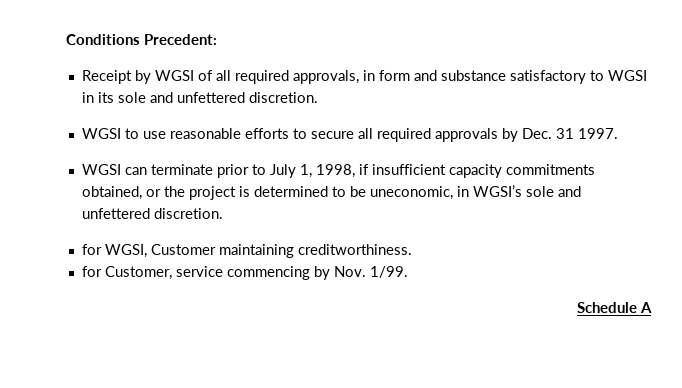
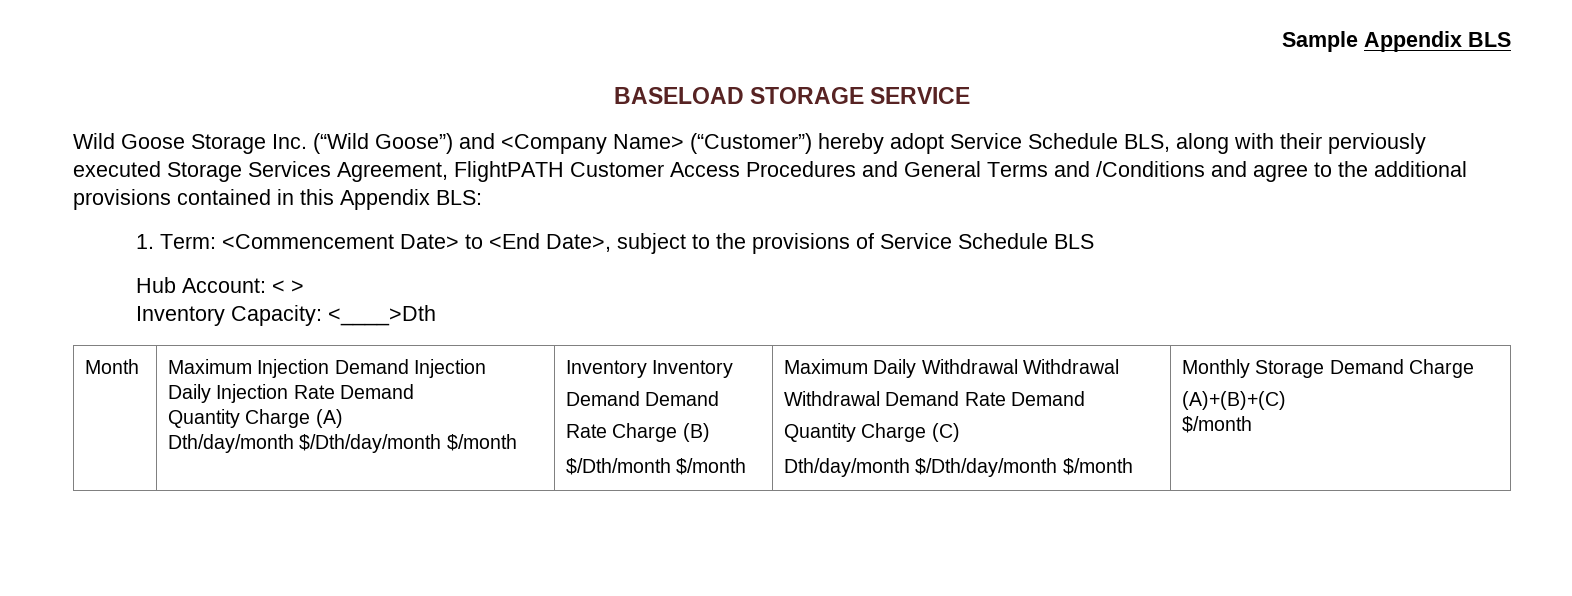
[66,34,217,45] [81,70,647,84] [81,92,318,103] [81,128,618,142] [81,164,595,178] [81,185,581,200] [81,208,223,219] [81,244,412,258] [81,266,408,280] [577,302,652,313] Conditions Precedent: // Receipt by WGSI of all required approvals, in form and substance satisfactory to WGSI in its sole and unfettered discretion. // WGSI to use reasonable efforts to secure all required approvals by Dec. 31 1997. // WGSI can terminate prior to July 1, 1998, if insufficient capacity commitments obtained, or the project is determined to be uneconomic, in WGSI’s sole and unfettered discretion. // for WGSI, Customer maintaining creditworthiness. // for Customer, service commencing by Nov. 1/99. // Schedule A -> [1282,31,1511,52] [613,87,971,104] [73,133,1426,154] [73,161,1467,182] [73,189,482,210] [135,233,1094,254] [135,277,304,293] [135,305,436,326] [85,359,140,374] [168,359,486,378] [168,384,414,403] [168,409,343,428] [168,434,517,453] [566,360,734,378] [566,391,720,406] [566,423,710,442] [566,458,747,475] [784,359,1119,378] [784,391,1085,406] [784,423,960,442] [784,458,1133,477] [1182,359,1474,378] [1182,391,1287,410] [1182,416,1253,433] Sample Appendix BLS // BASELOAD STORAGE SERVICE // Wild Goose Storage Inc. (“Wild Goose”) and <Company Name> (“Customer”) hereby adopt Service Schedule BLS, along with their perviously executed Storage Services Agreement, FlightPATH Customer Access Procedures and General Terms and /Conditions and agree to the additional provisions contained in this Appendix BLS: // 1. Term: <Commencement Date> to <End Date>, subject to the provisions of Service Schedule BLS // Hub Account: < > // Inventory Capacity: <____>Dth // Month | Maximum Injection Demand Injection // Daily Injection Rate Demand // Quantity Charge (A) // Dth/day/month $/Dth/day/month $/month | Inventory Inventory // Demand Demand // Rate Charge (B) // $/Dth/month $/month | Maximum Daily Withdrawal Withdrawal // Withdrawal Demand Rate Demand // Quantity Charge (C) // Dth/day/month $/Dth/day/month $/month | Monthly Storage Demand Charge // (A)+(B)+(C) // $/month

